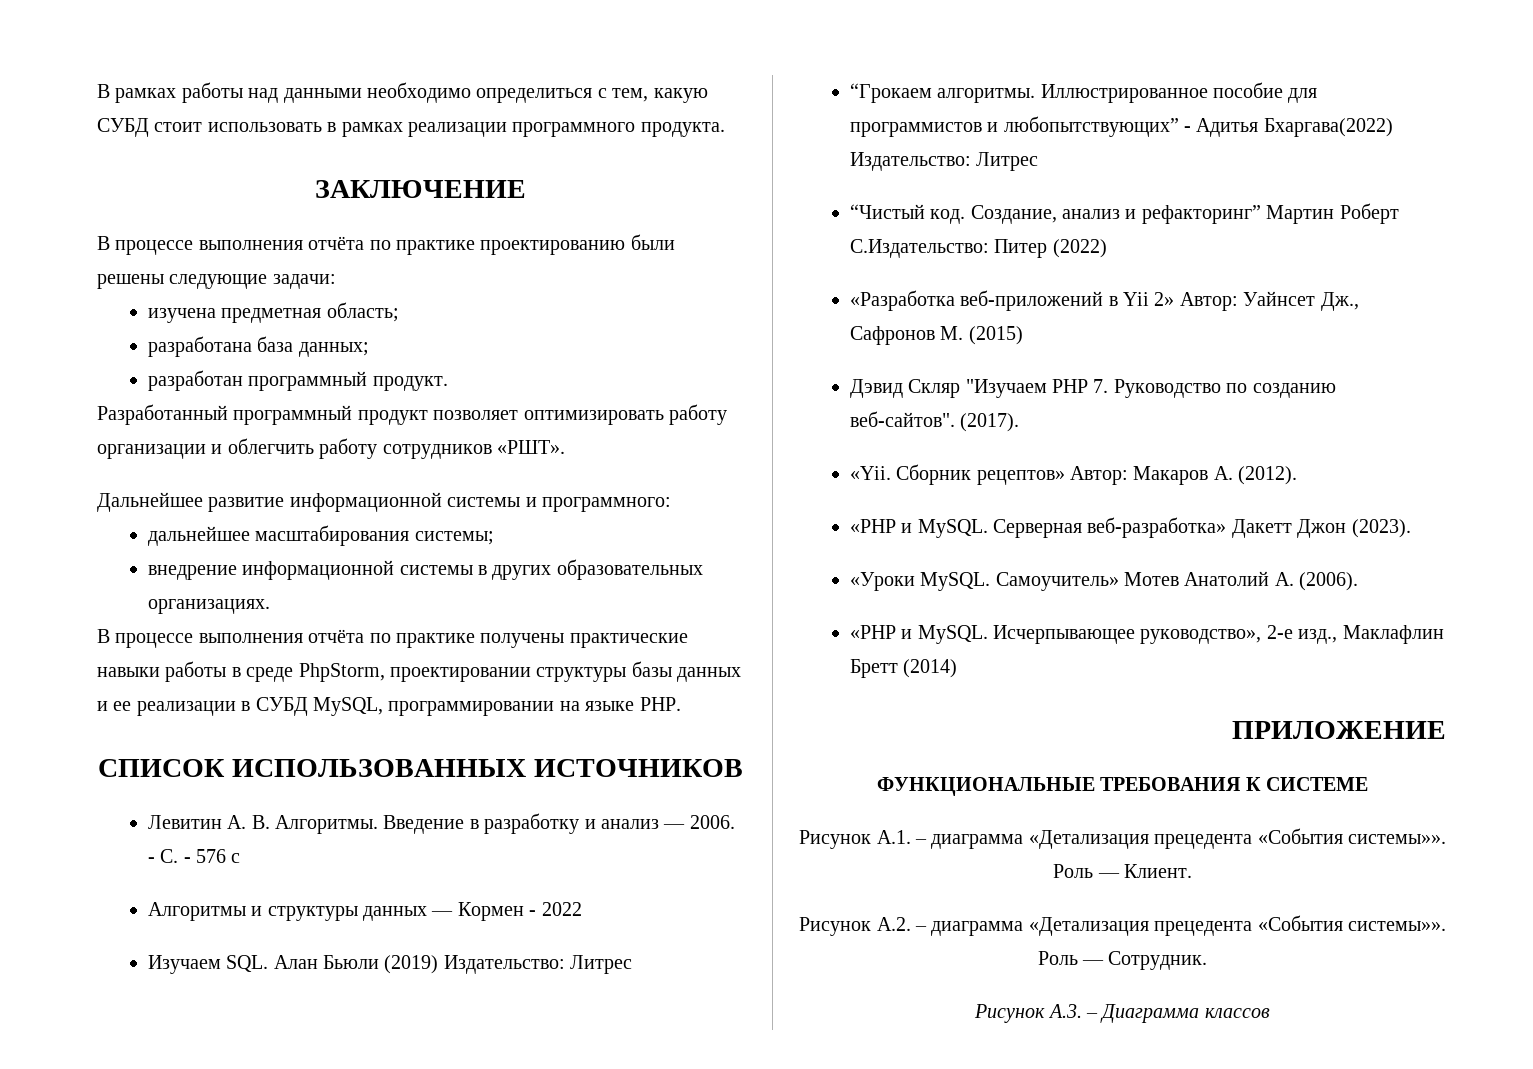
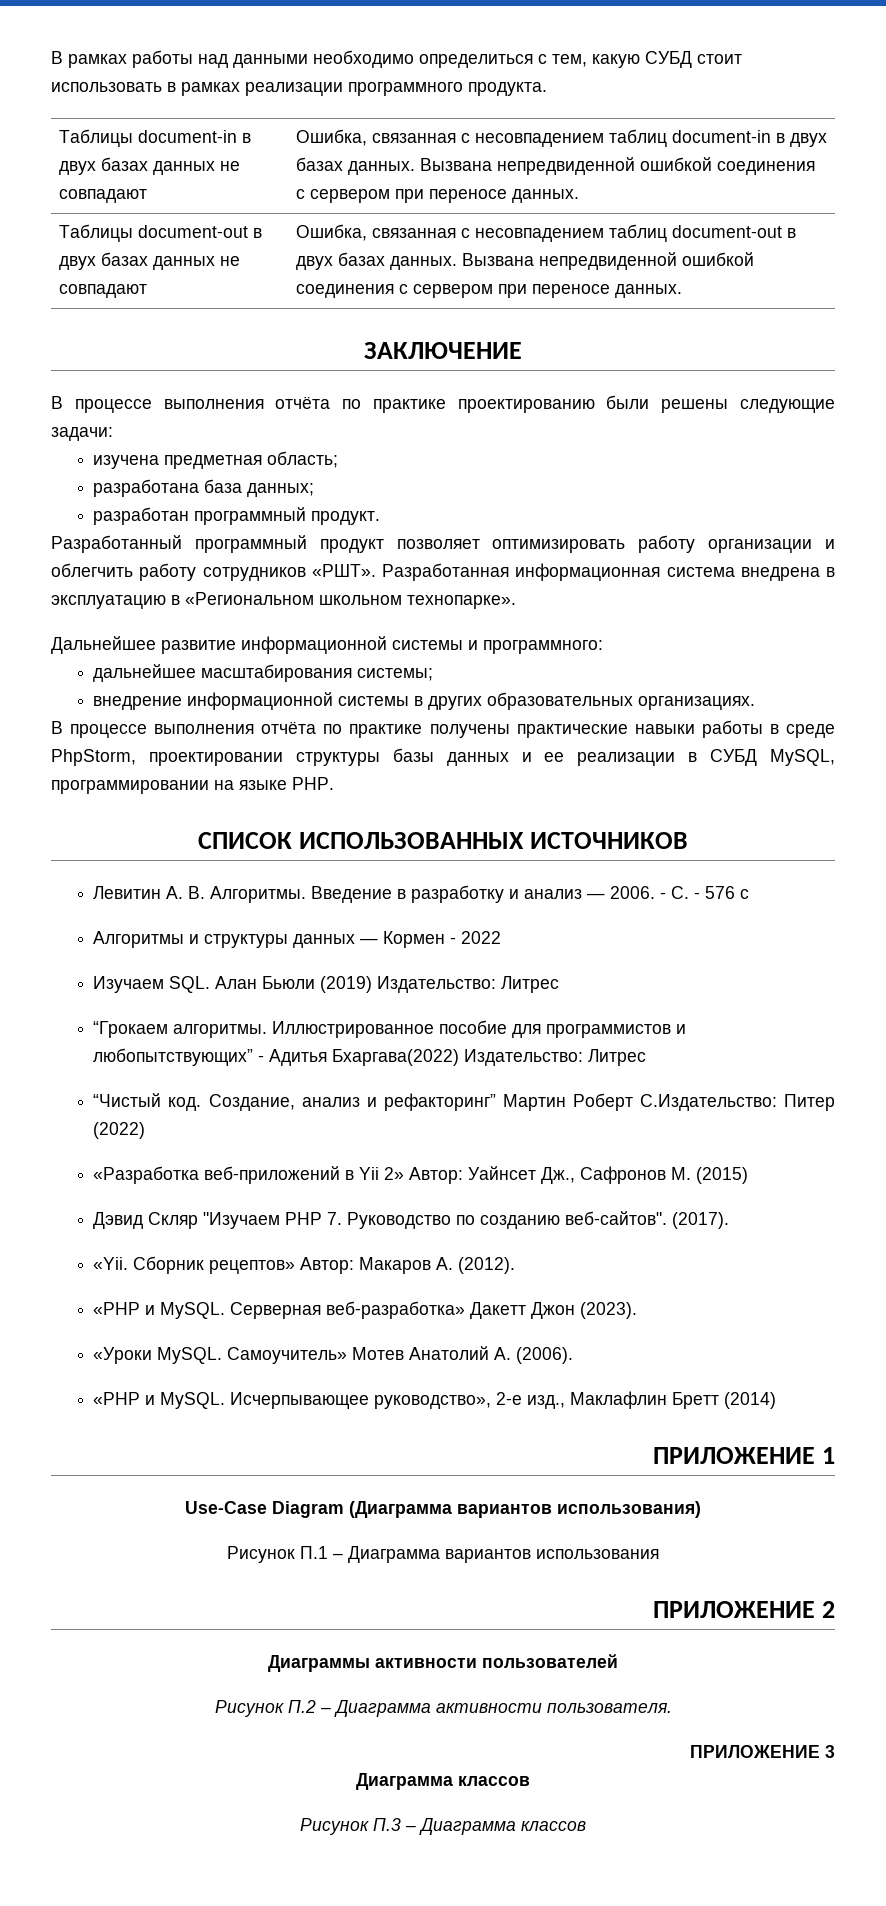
(725, 129) none -> [58,129,251,147] [58,157,240,175] [58,189,147,203] [295,129,827,147] [295,157,815,175] [295,189,579,203] [58,224,262,242] [58,252,240,270] [58,284,147,298] [295,224,796,242] [295,252,754,270] [295,284,682,298] // Таблицы document-in в двух базах данных не совпадают | Ошибка, связанная с несовпадением таблиц document-in в двух базах данных. Вызвана непредвиденной ошибкой соединения с сервером при переносе данных. // Таблицы document-out в двух базах данных не совпадают | Ошибка, связанная с несовпадением таблиц document-out в двух базах данных. Вызвана непредвиденной ошибкой соединения с сервером при переносе данных.
(565, 447) none -> [382,563,835,581] [51,592,516,609] Разработанная информационная система внедрена в эксплуатацию в «Региональном школьном технопарке».
[876,777,1369,796] [799,828,1446,849] [1053,864,1192,878] [799,915,1446,936] [1037,951,1208,970] [974,1004,1082,1023] // ФУНКЦИОНАЛЬНЫЕ ТРЕБОВАНИЯ К СИСТЕМЕ // Рисунок А.1. – диаграмма «Детализация прецедента «События системы»». Роль — Клиент. // Рисунок А.2. – диаграмма «Детализация прецедента «События системы»». Роль — Сотрудник. // Рисунок А.3. -> [822,1447,835,1464] [185,1501,701,1518] [227,1546,659,1563] [652,1601,835,1618] [268,1654,618,1672] [214,1700,672,1717] [690,1745,835,1758] [356,1773,530,1790] [300,1818,401,1835] 1 // Use-Case Diagram (Диаграмма вариантов использования) // Рисунок П.1 – Диаграмма вариантов использования // ПРИЛОЖЕНИЕ 2 // Диаграммы активности пользователей // Рисунок П.2 – Диаграмма активности пользователя. // ПРИЛОЖЕНИЕ 3 // Диаграмма классов // Рисунок П.3

